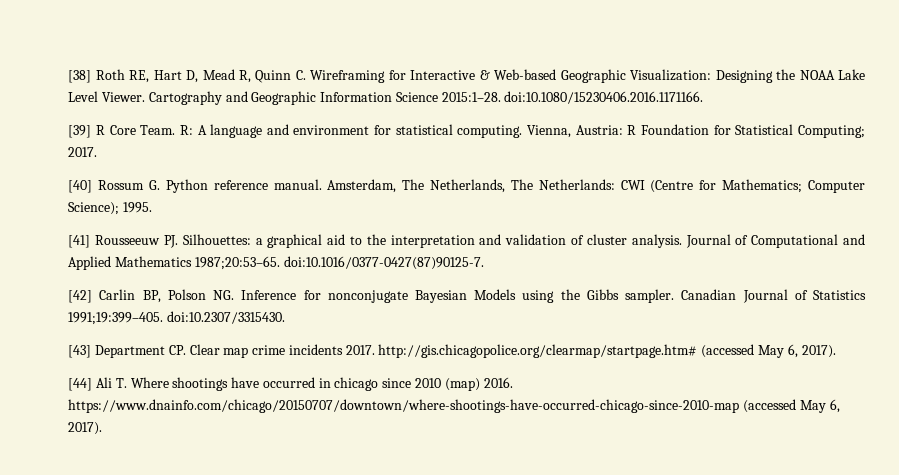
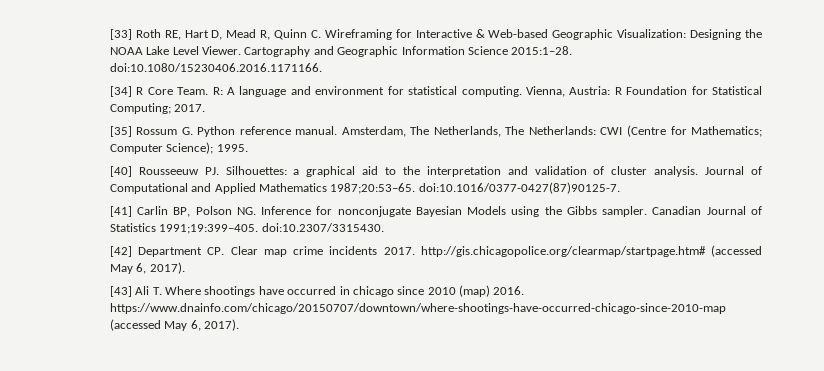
[68,70,92,83] [38] -> [109,29,132,40] [33]
[68,125,92,138] [39] -> [109,86,132,97] [34]
[68,180,93,193] [40] -> [109,126,132,137] [35]
[68,235,91,248] [41] -> [109,166,132,177] [40]
[68,290,93,303] [42] -> [109,206,132,217] [41]
[68,345,92,358] [43] -> [109,246,132,257] [42]
[68,378,93,391] [44] -> [109,286,132,297] [43]

